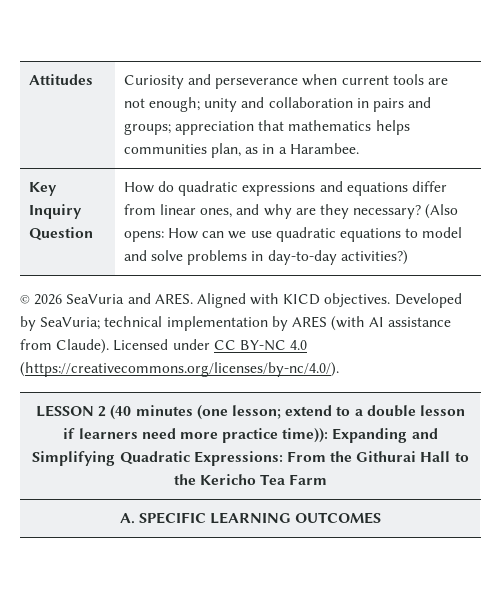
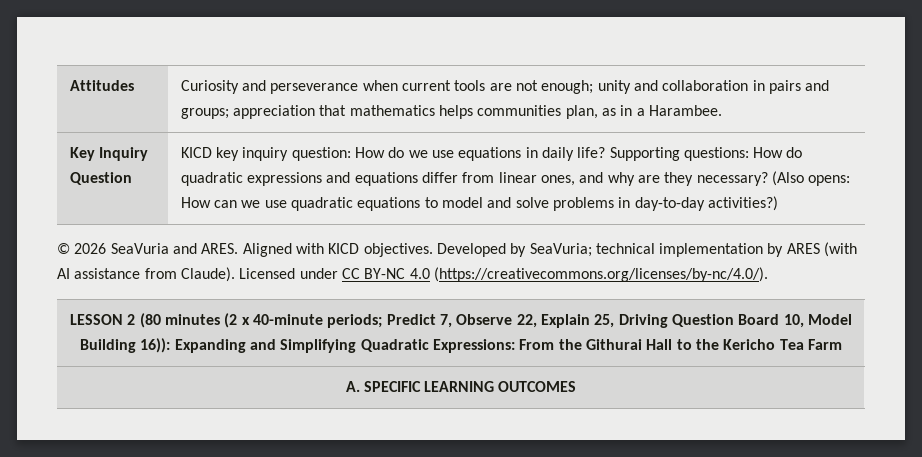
(93, 234) none -> [180,147,749,161] KICD key inquiry question: How do we use equations in daily life? Supporting questions:
[110,405,465,420] [63,428,329,443] (40 minutes (one lesson; extend to a double lesson if learners need more practice time)): -> [139,313,852,328] [80,338,171,353] (80 minutes (2 x 40-minute periods; Predict 7, Observe 22, Explain 25, Driving Question Board 10, Model Building 16)):

